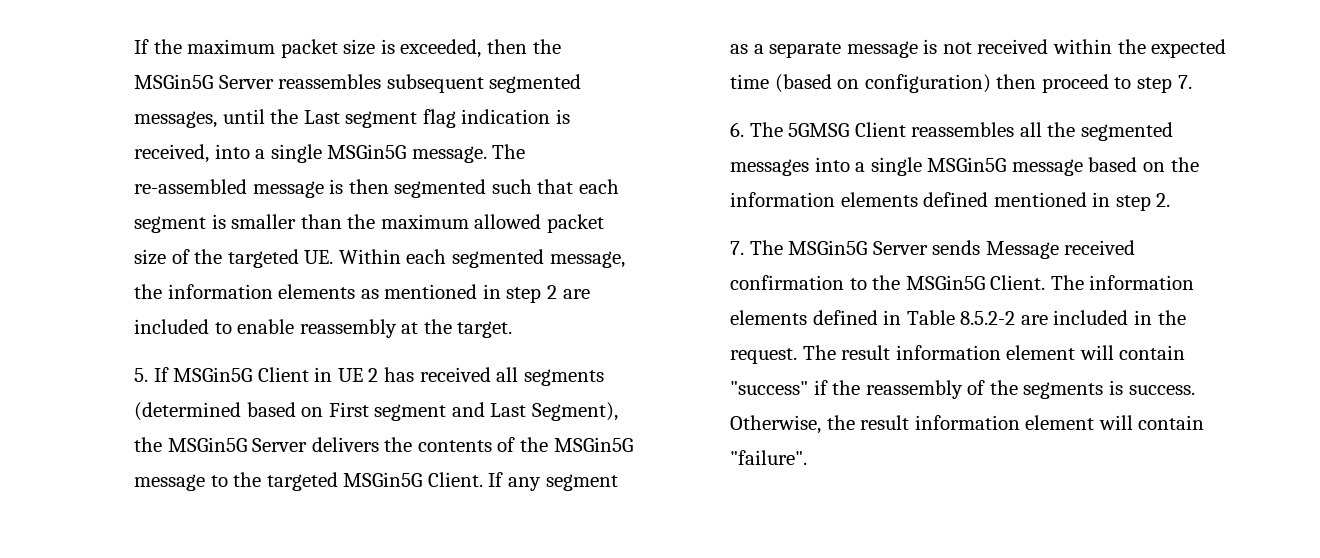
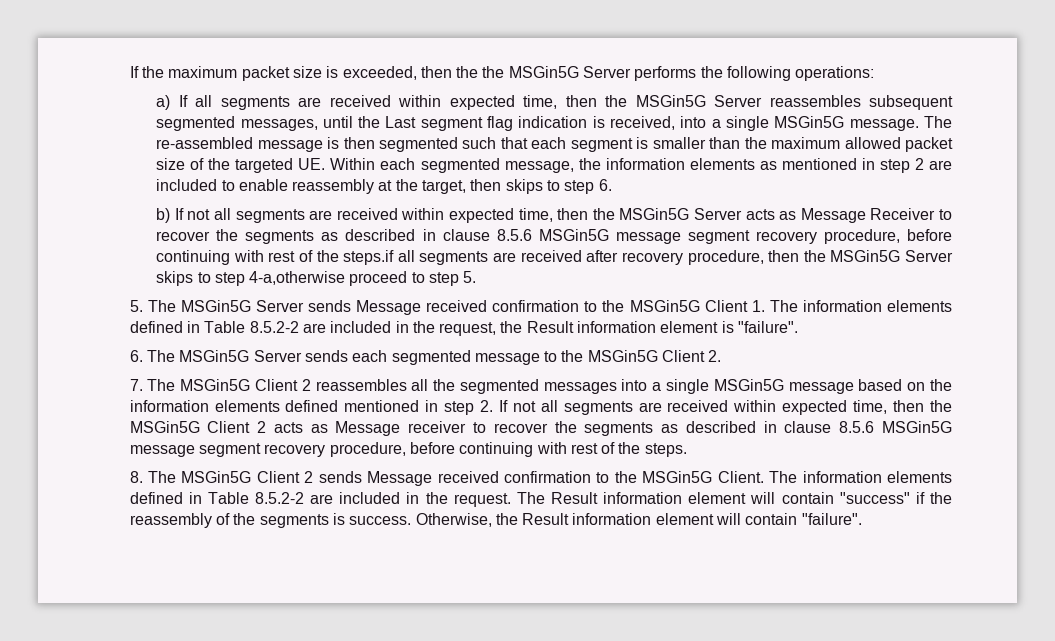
(561, 46) none -> [482,66,875,81] [156,95,628,110] the MSGin5G Server performs the following operations: // a) If all segments are received within expected time, then the
[457,321,513,338] [134,367,604,386] [134,402,618,421] [134,437,633,452] [134,472,618,491] [730,39,1227,58] [730,74,1192,93] [730,122,906,137] target. // 5. If MSGin5G Client in UE 2 has received all segments (determined based on First segment and Last Segment), the MSGin5G Server delivers the contents of the MSGin5G message to the targeted MSGin5G Client. If any segment as a separate message is not received within the expected time (based on configuration) then proceed to step 7. // 6. The 5GMSG Client -> [422,179,612,194] [156,208,952,223] [156,229,952,244] [156,250,953,265] [156,271,477,286] [129,300,953,315] [129,321,799,336] [129,350,722,365] [129,379,311,391] target, then skips to step 6. // b) If not all segments are received within expected time, then the MSGin5G Server acts as Message Receiver to recover the segments as described in clause 8.5.6 MSGin5G message segment recovery procedure, before continuing with rest of the steps.if all segments are received after recovery procedure, then the MSGin5G Server skips to step 4-a,otherwise proceed to step 5. // 5. The MSGin5G Server sends Message received confirmation to the MSGin5G Client 1. The information elements defined in Table 8.5.2-2 are included in the request, the Result information element is "failure". // 6. The MSGin5G Server sends each segmented message to the MSGin5G Client 2. // 7. The MSGin5G Client 2
[730,240,928,255] // 7. The MSGin5G Server -> [498,400,953,415] [129,421,953,436] [129,442,687,457] [129,471,314,483] If not all segments are received within expected time, then the MSGin5G Client 2 acts as Message receiver to recover the segments as described in clause 8.5.6 MSGin5G message segment recovery procedure, before continuing with rest of the steps. // 8. The MSGin5G Client 2
[841,345,891,360] result -> [551,492,599,504] Result
[860,415,910,430] result -> [522,513,570,525] Result

